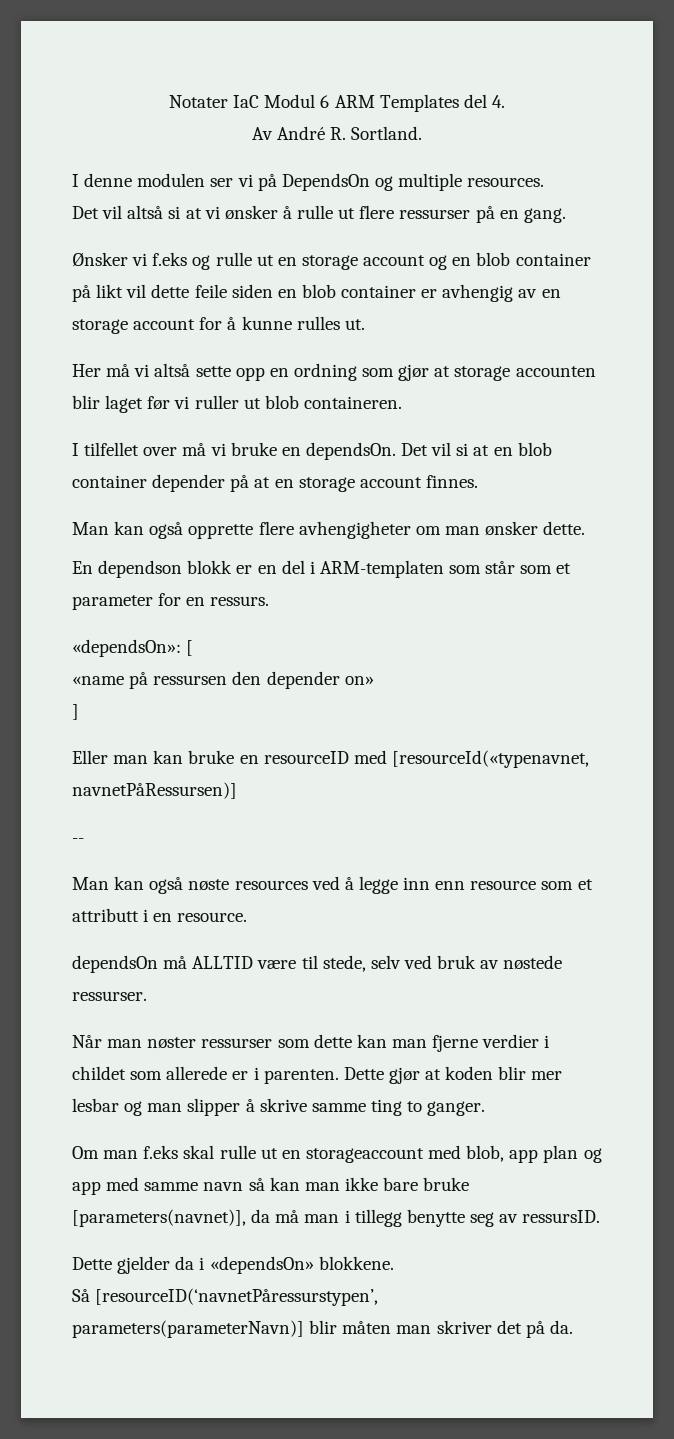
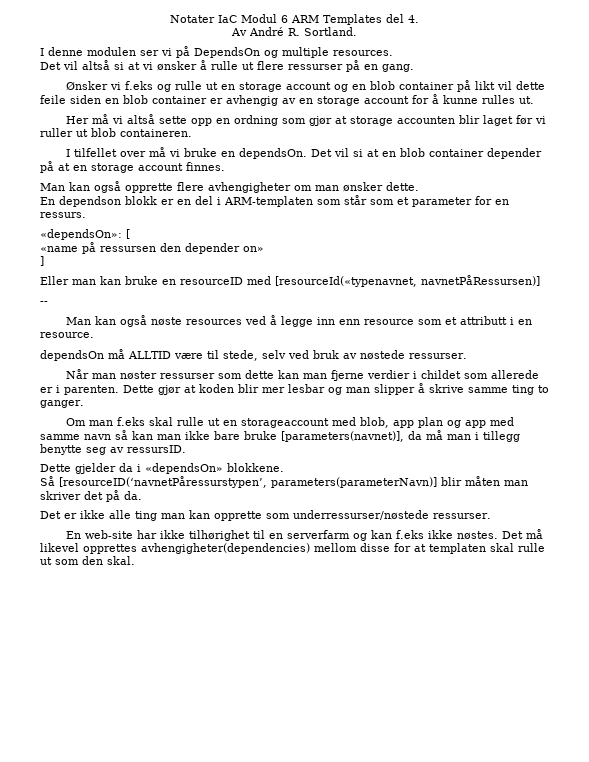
(573, 1327) none -> [40,510,491,521] [65,529,543,541] [40,543,545,554] [40,556,135,565] // Det er ikke alle ting man kan opprette som underressurser/nøstede ressurser. // En web-site har ikke tilhørighet til en serverfarm og kan f.eks ikke nøstes. Det må likevel opprettes avhengigheter(dependencies) mellom disse for at templaten skal rulle ut som den skal.

